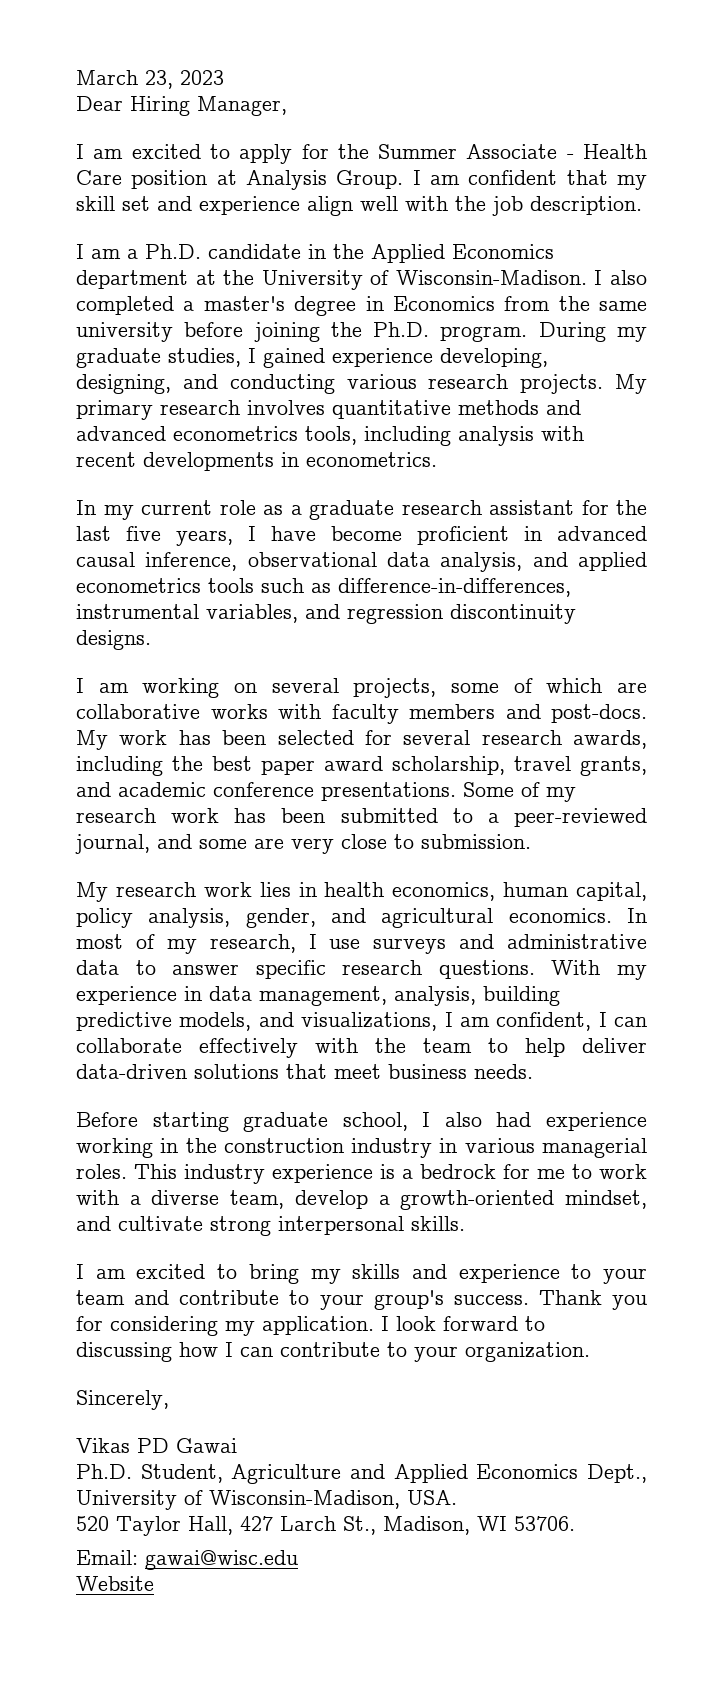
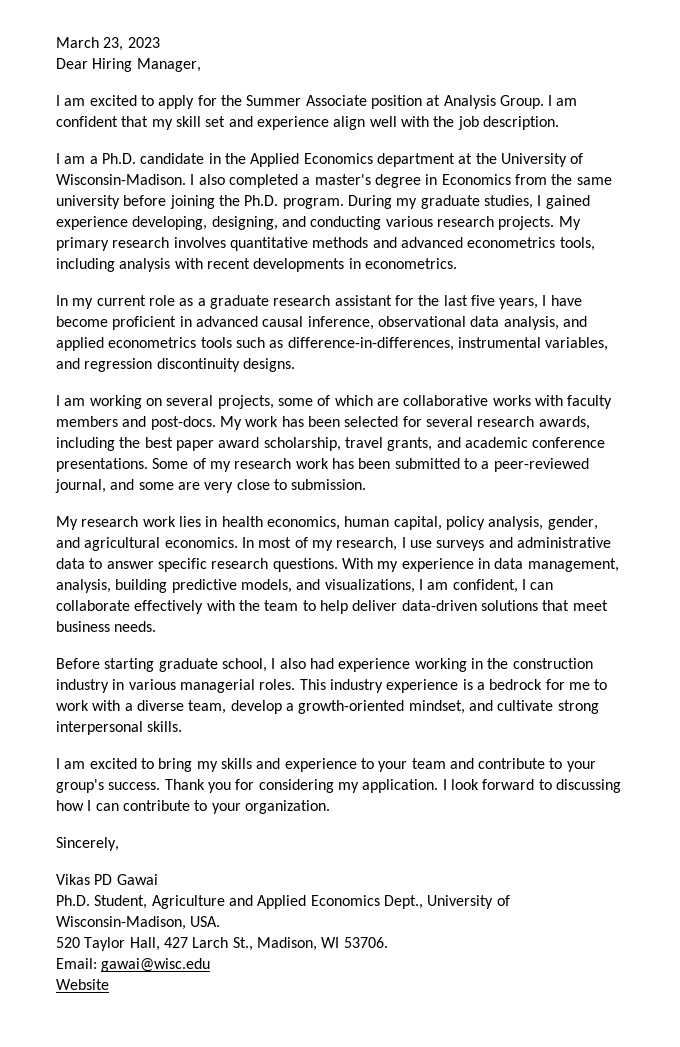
[566,144,647,159] [76,170,122,185] - Health Care -> (367, 100) none

